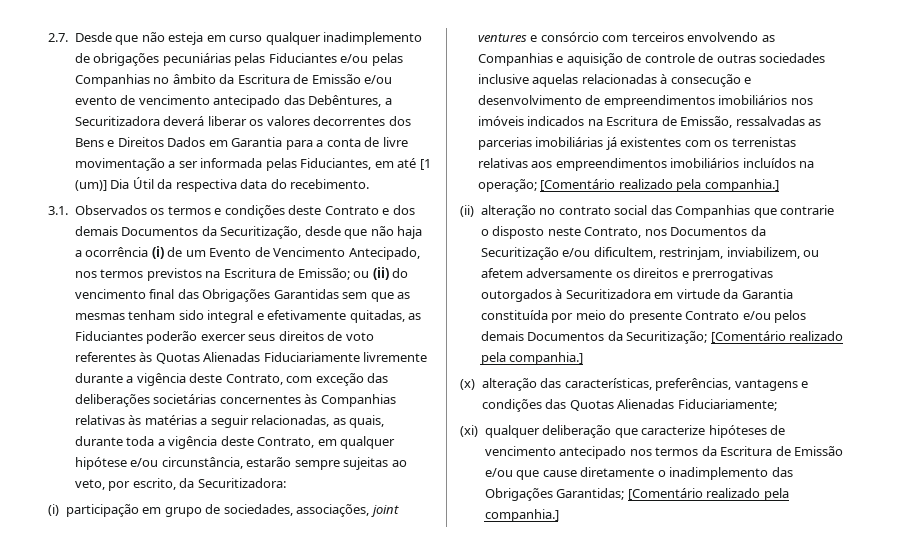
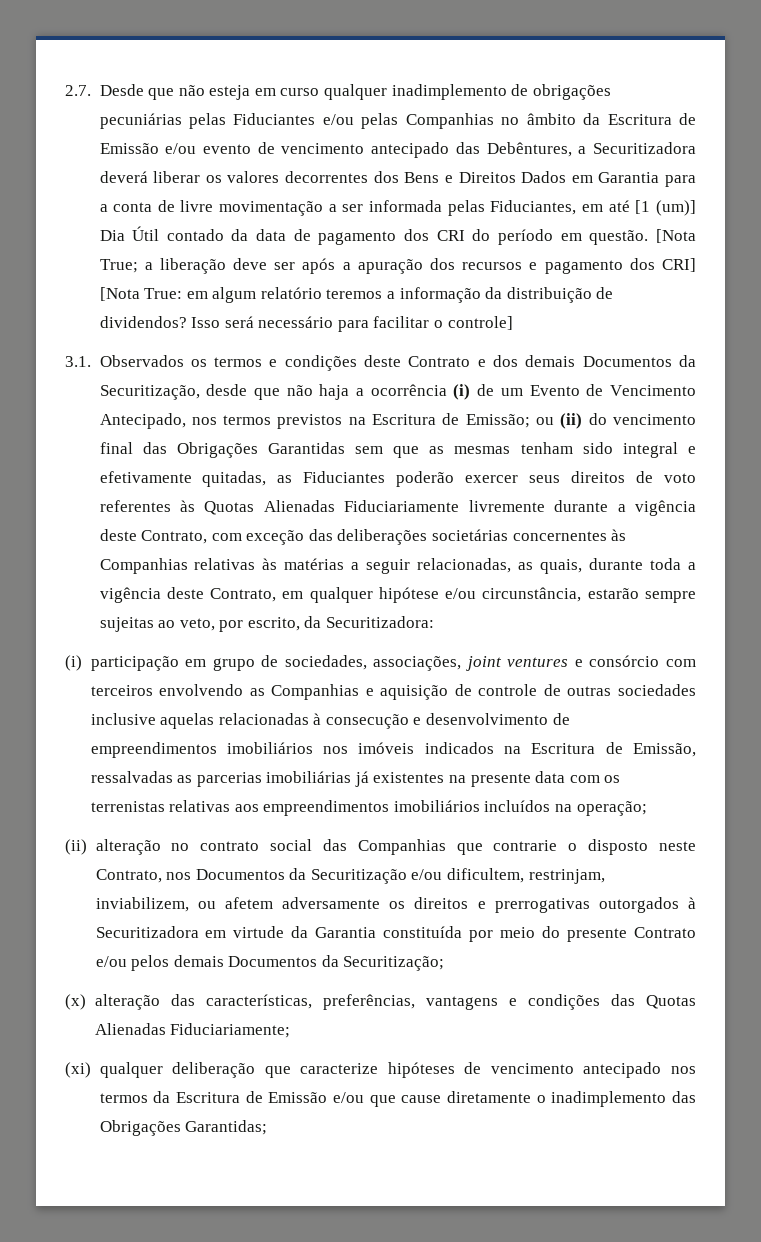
[157,179,370,192] da respectiva data do recebimento. -> [166,229,696,245] [99,258,696,274] [99,287,614,303] [99,316,513,332] contado da data de pagamento dos CRI do período em questão. [Nota True; a liberação deve ser após a apuração dos recursos e pagamento dos CRI] [Nota True: em algum relatório teremos a informação da distribuição de dividendos? Isso será necessário para facilitar o controle]
(682, 142) none -> [449,771,566,787] na presente data
[540,179,779,192] [Comentário realizado pela companhia.] -> (647, 808) none
[710,331,844,343] [480,352,584,365] [Comentário realizado pela companhia.] -> (445, 963) none
[627,488,789,501] [484,509,559,522] [Comentário realizado pela companhia.] -> (268, 1127) none

